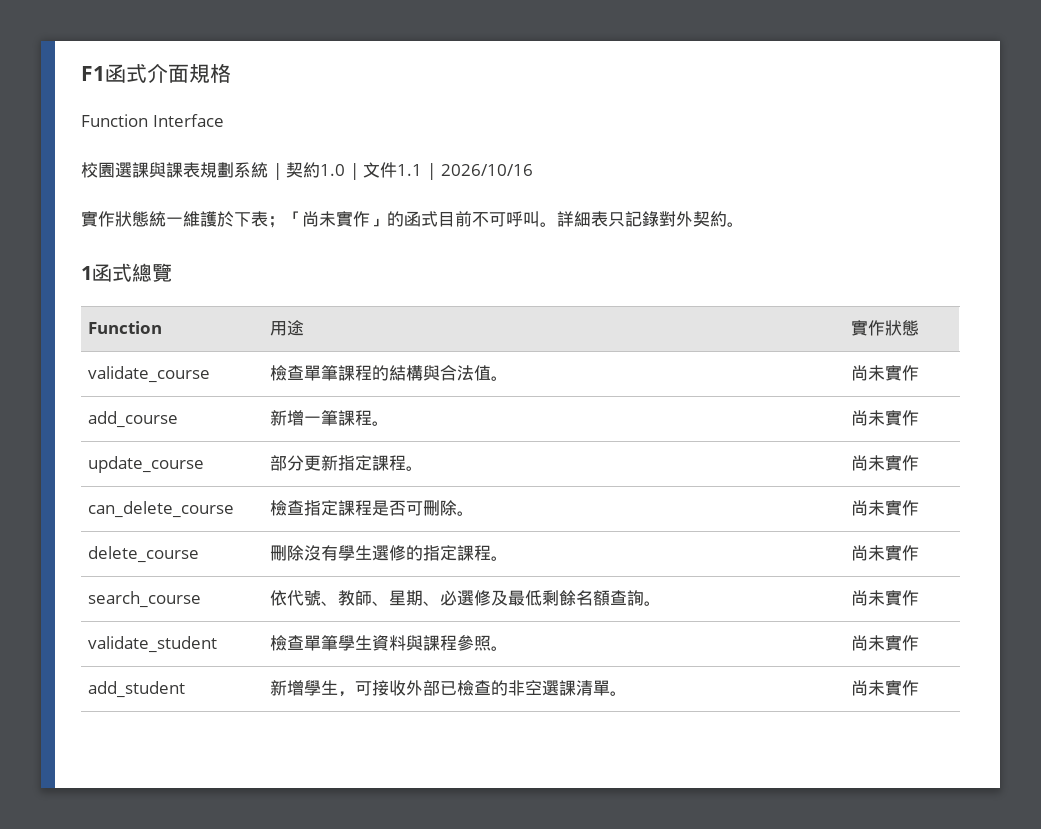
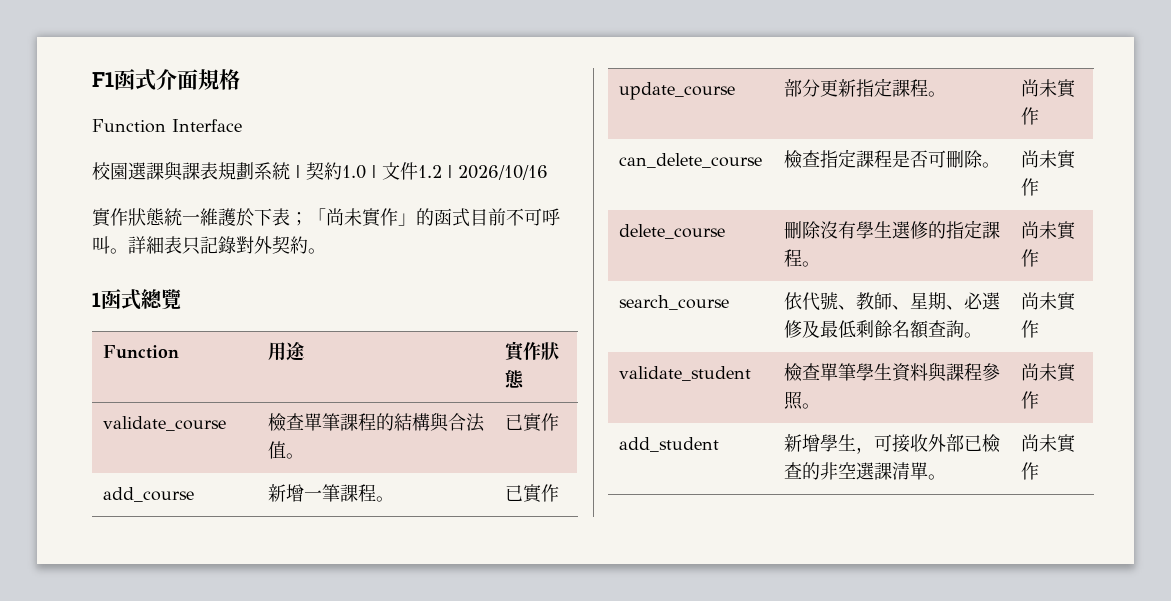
[397,164,423,176] 1.1 -> [418,165,442,178] 1.2
[851,365,886,381] 尚未 -> [504,414,523,430] 已
[851,410,886,426] 尚未 -> [504,485,523,501] 已

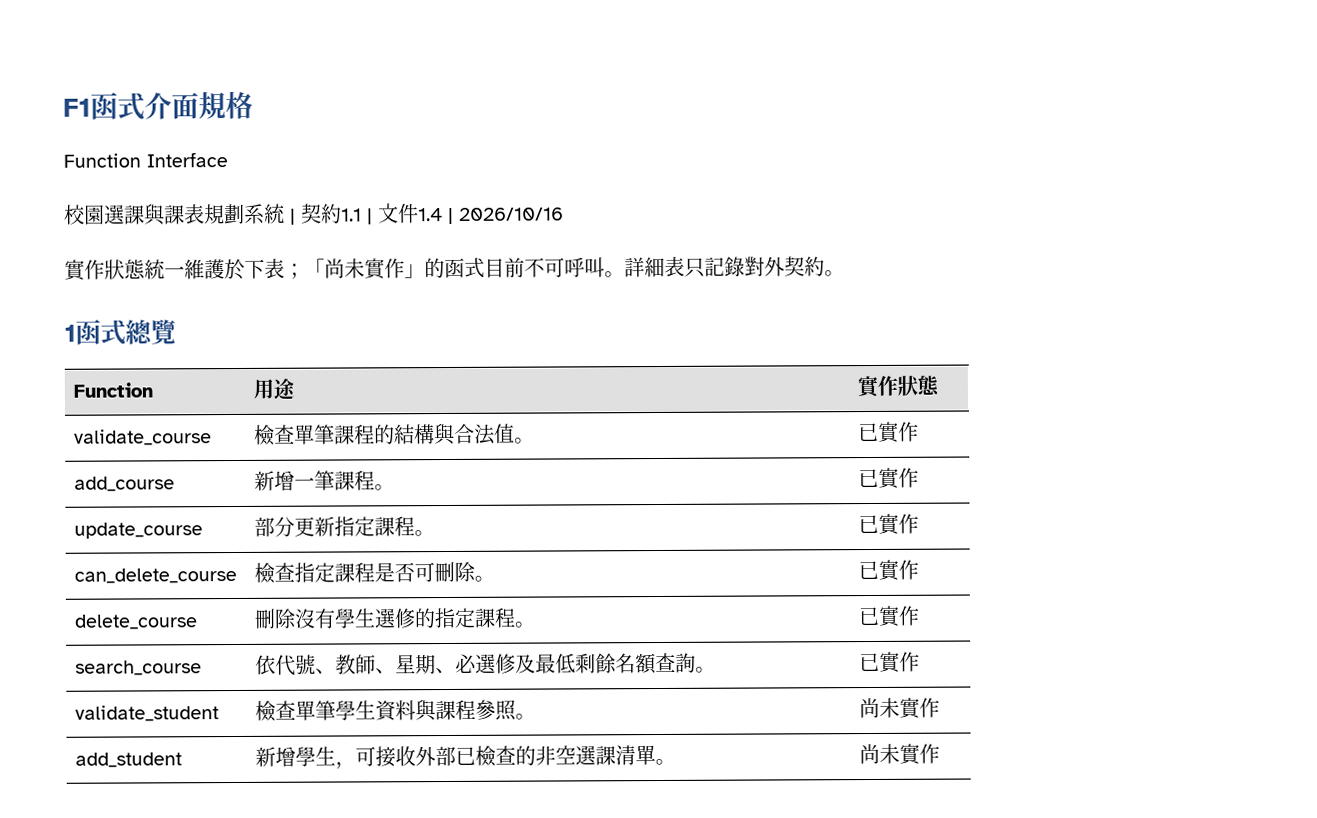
[342,165,366,179] 1.0 -> [341,208,362,222] 1.1
[418,165,442,178] 1.2 -> [418,208,443,222] 1.4
[1020,79,1057,97] 尚未 -> [857,514,879,534] 已
[1020,150,1057,168] 尚未 -> [857,560,879,580] 已
[1020,221,1057,239] 尚未 -> [857,606,880,626] 已
[1020,292,1057,310] 尚未 -> [858,652,880,672] 已

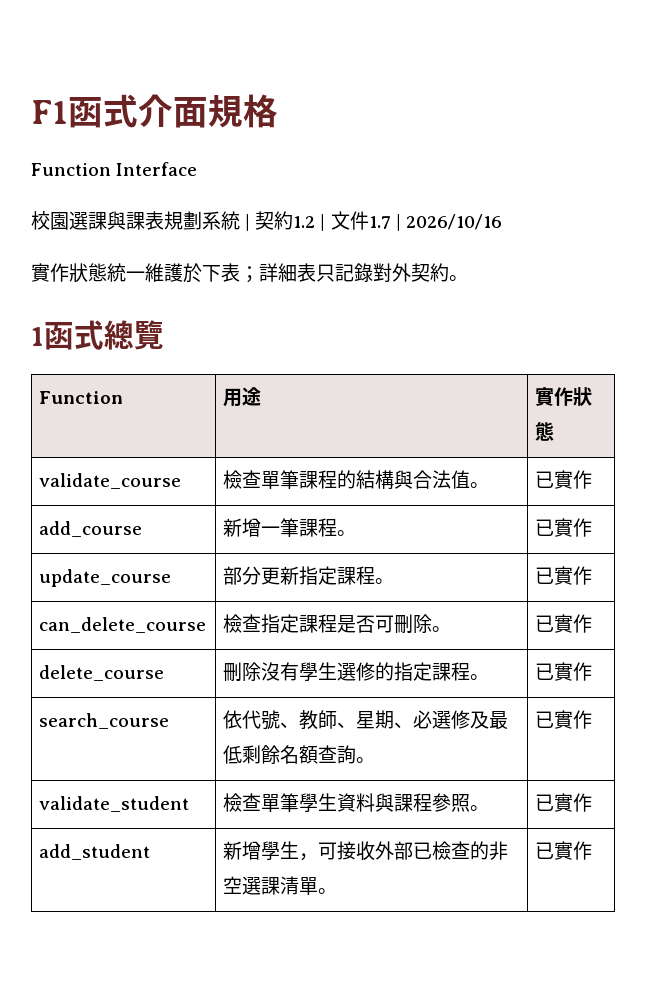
[341,208,362,222] 1.1 -> [293,216,316,228] 1.2
[418,208,443,222] 1.4 -> [368,216,391,229] 1.7
[304,257,625,280] 「尚未實作」的函式目前不可呼叫。 -> (259, 274) none
[858,697,900,719] 尚未 -> [535,794,555,811] 已
[858,743,900,765] 尚未 -> [535,842,555,859] 已

